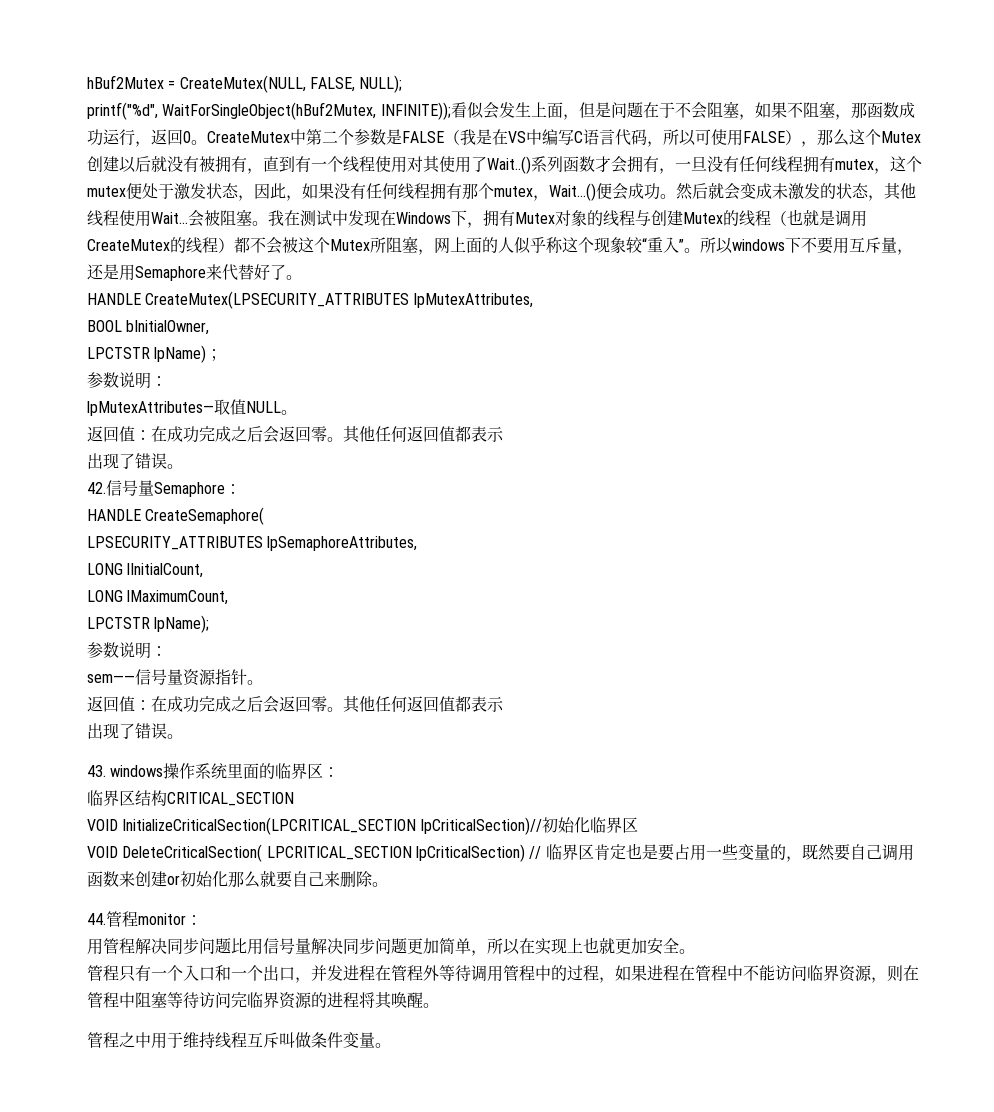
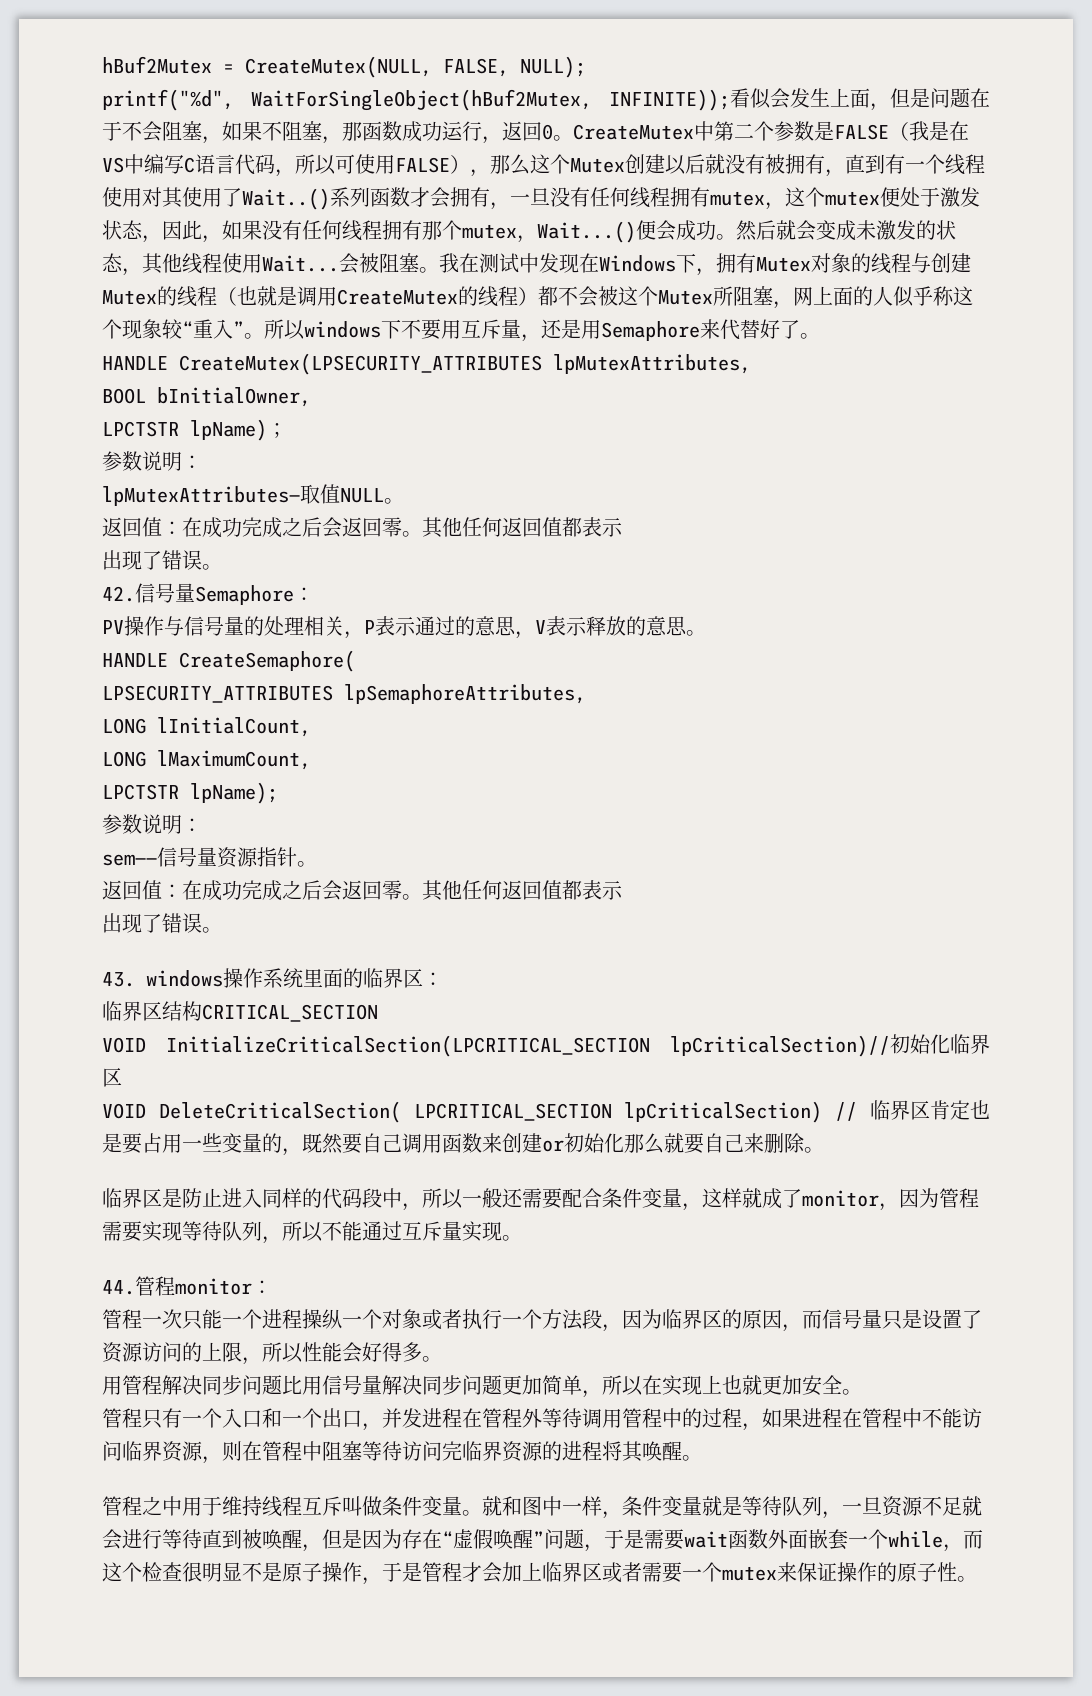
(241, 489) none -> [102,616,706,639] // PV操作与信号量的处理相关，P表示通过的意思，V表示释放的意思。
[87,911,202,927] 44.管程monitor： -> [102,1188,979,1211] [102,1221,522,1244] [102,1276,272,1296] [102,1309,982,1332] [102,1342,442,1365] 临界区是防止进入同样的代码段中，所以一般还需要配合条件变量，这样就成了monitor，因为管程需要实现等待队列，所以不能通过互斥量实现。 // 44.管程monitor： // 管程一次只能一个进程操纵一个对象或者执行一个方法段，因为临界区的原因，而信号量只是设置了资源访问的上限，所以性能会好得多。
(391, 1045) none -> [482,1496,982,1519] [102,1529,983,1552] [102,1562,977,1585] 就和图中一样，条件变量就是等待队列，一旦资源不足就会进行等待直到被唤醒，但是因为存在“虚假唤醒”问题，于是需要wait函数外面嵌套一个while，而这个检查很明显不是原子操作，于是管程才会加上临界区或者需要一个mutex来保证操作的原子性。

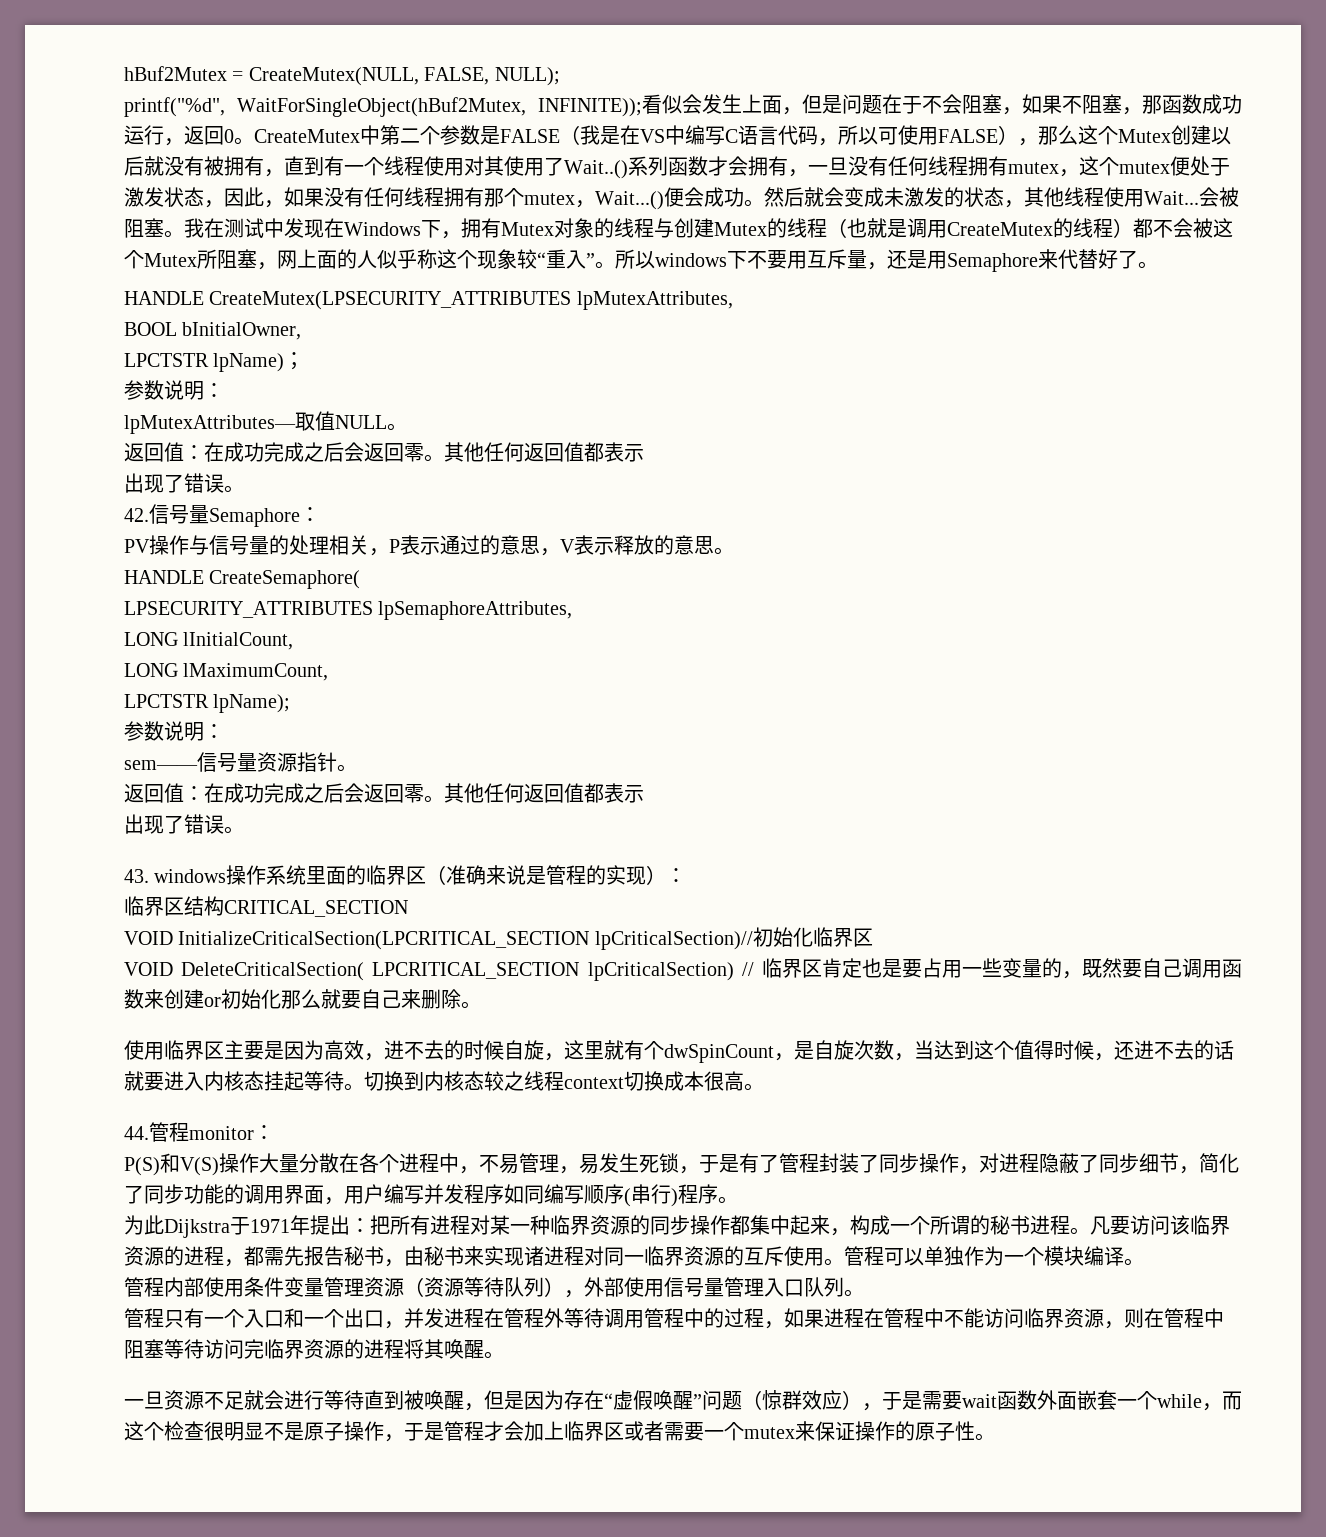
(423, 978) none -> [426,865,667,885] （准确来说是管程的实现）
[102,1188,979,1211] [102,1221,522,1244] [102,1276,272,1296] [102,1309,982,1332] [102,1342,442,1365] [102,1375,842,1398] 临界区是防止进入同样的代码段中，所以一般还需要配合条件变量，这样就成了monitor，因为管程需要实现等待队列，所以不能通过互斥量实现。 // 44.管程monitor： // 管程一次只能一个进程操纵一个对象或者执行一个方法段，因为临界区的原因，而信号量只是设置了资源访问的上限，所以性能会好得多。 // 用管程解决同步问题比用信号量解决同步问题更加简单，所以在实现上也就更加安全 -> [124,1040,1234,1063] [124,1071,764,1091] [124,1122,274,1142] [124,1153,1239,1176] [124,1184,738,1207] [124,1215,1230,1238] [124,1246,1144,1267] [124,1277,844,1298] 使用临界区主要是因为高效，进不去的时候自旋，这里就有个dwSpinCount，是自旋次数，当达到这个值得时候，还进不去的话就要进入内核态挂起等待。切换到内核态较之线程context切换成本很高。 // 44.管程monitor： // P(S)和V(S)操作大量分散在各个进程中，不易管理，易发生死锁，于是有了管程封装了同步操作，对进程隐蔽了同步细节，简化了同步功能的调用界面，用户编写并发程序如同编写顺序(串行)程序。 // 为此Dijkstra于1971年提出：把所有进程对某一种临界资源的同步操作都集中起来，构成一个所谓的秘书进程。凡要访问该临界资源的进程，都需先报告秘书，由秘书来实现诸进程对同一临界资源的互斥使用。管程可以单独作为一个模块编译。 // 管程内部使用条件变量管理资源（资源等待队列），外部使用信号量管理入口队列
[102,1496,842,1519] 管程之中用于维持线程互斥叫做条件变量。就和图中一样，条件变量就是等待队列， -> (504, 1355) none
(584, 1539) none -> [742,1390,862,1410] （惊群效应）

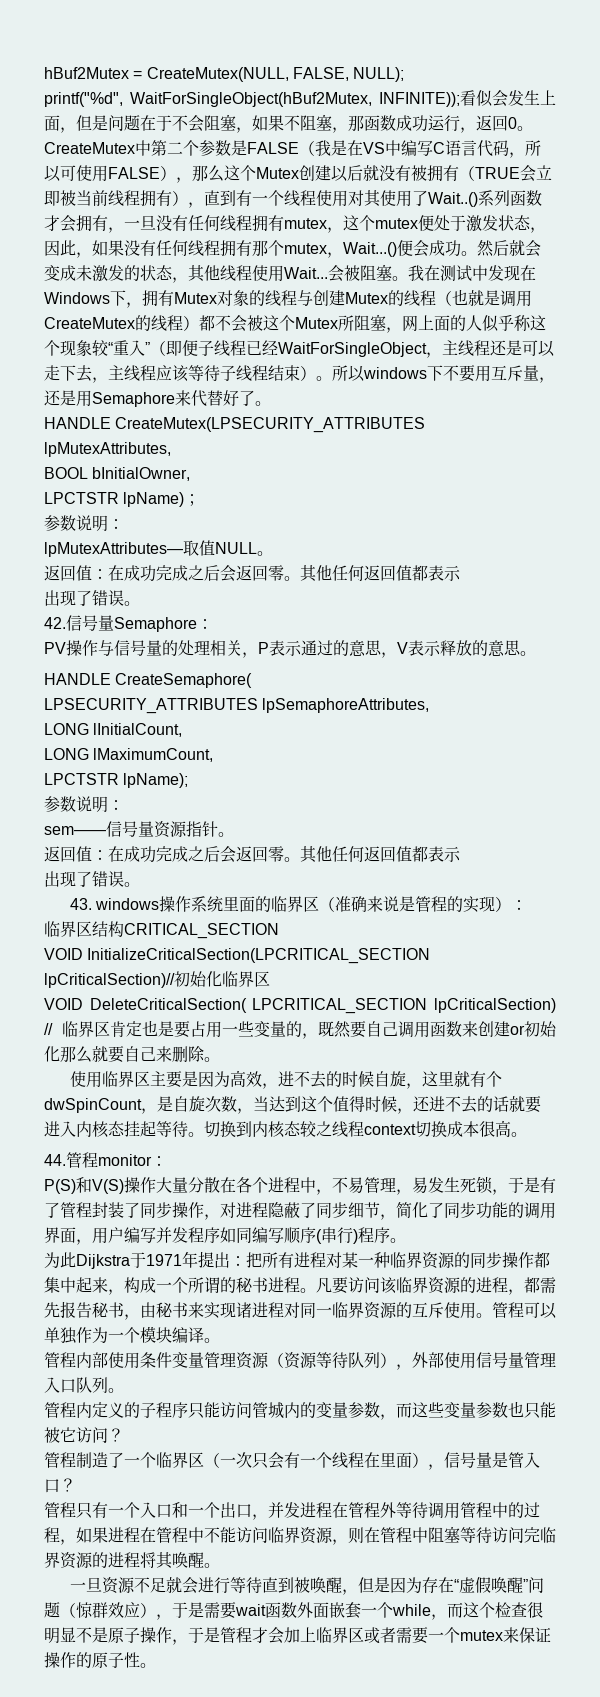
(264, 166) none -> [459,165,552,182] [44,190,188,206] （TRUE会立即被当前线程拥有）
(595, 260) none -> [150,340,555,358] [44,365,316,383] （即便子线程已经WaitForSingleObject，主线程还是可以走下去，主线程应该等待子线程结束）
(864, 1293) none -> [44,1401,556,1420] [44,1427,124,1443] [44,1452,540,1470] [44,1478,76,1493] // 管程内定义的子程序只能访问管城内的变量参数，而这些变量参数也只能被它访问？ // 管程制造了一个临界区（一次只会有一个线程在里面），信号量是管入口？

